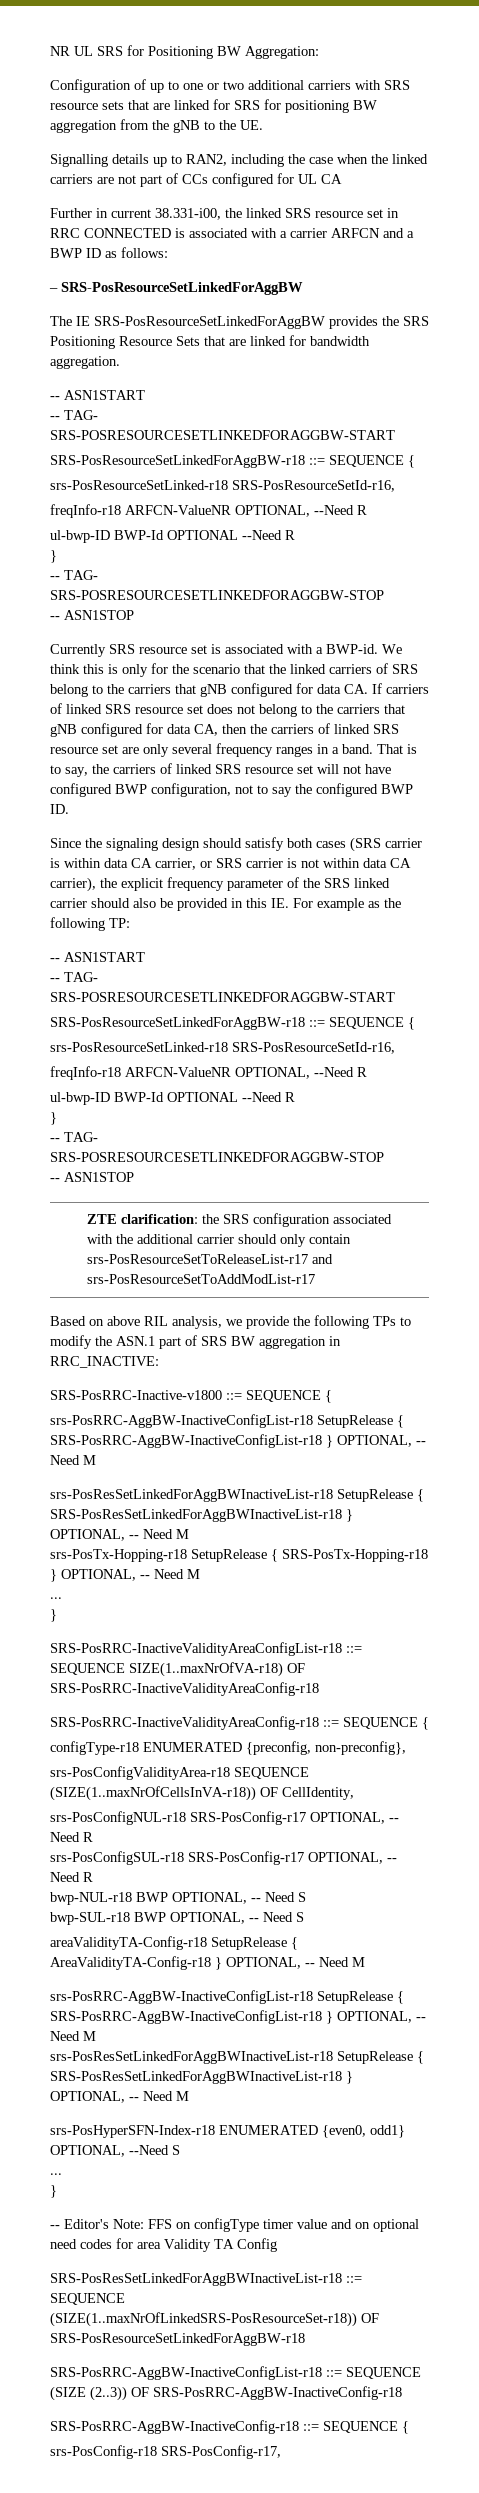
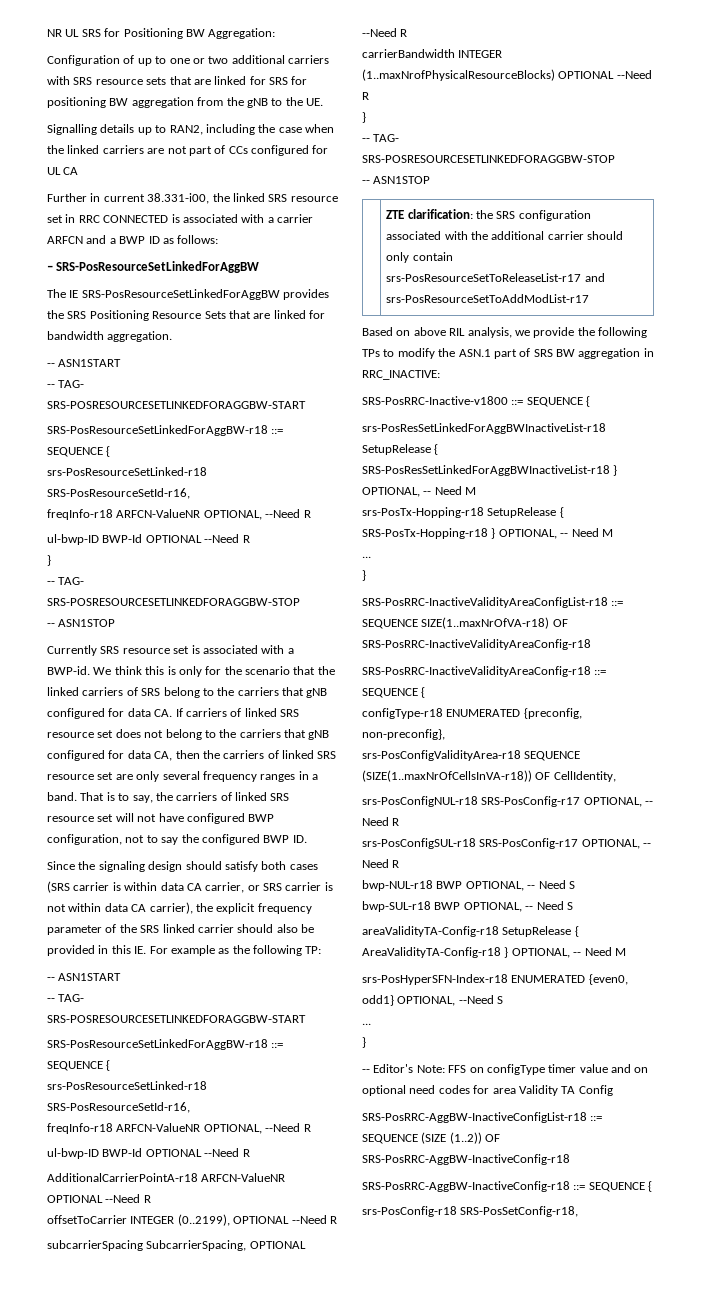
(295, 1097) none -> [47,1173,286,1182] [47,1194,151,1203] [47,1214,337,1226] [47,1240,306,1251] [362,28,408,37] [362,49,503,58] [362,69,652,81] [362,92,369,100] // AdditionalCarrierPointA-r18 ARFCN-ValueNR OPTIONAL --Need R // offsetToCarrier INTEGER (0..2199), OPTIONAL --Need R // subcarrierSpacing SubcarrierSpacing, OPTIONAL --Need R // carrierBandwidth INTEGER (1..maxNrofPhysicalResourceBlocks) OPTIONAL --Need R
[50,1414,404,1428] [50,1434,426,1448] [50,1455,96,1465] // srs-PosRRC-AggBW-InactiveConfigList-r18 SetupRelease { SRS-PosRRC-AggBW-InactiveConfigList-r18 } OPTIONAL, -- Need M -> (591, 401) none
[50,1990,404,2004] [50,2010,426,2024] [50,2031,96,2041] [50,2051,424,2064] [50,2071,353,2084] [50,2091,189,2103] // srs-PosRRC-AggBW-InactiveConfigList-r18 SetupRelease { SRS-PosRRC-AggBW-InactiveConfigList-r18 } OPTIONAL, -- Need M // srs-PosResSetLinkedForAggBWInactiveList-r18 SetupRelease { SRS-PosResSetLinkedForAggBWInactiveList-r18 } OPTIONAL, -- Need M -> (626, 952) none
[50,2273,362,2286] [50,2293,125,2305] [50,2312,379,2327] [50,2333,305,2346] // SRS-PosResSetLinkedForAggBWInactiveList-r18 ::= SEQUENCE (SIZE(1..maxNrOfLinkedSRS-PosResourceSet-r18)) OF SRS-PosResourceSetLinkedForAggBW-r18 -> (613, 1090) none
[90,2386,127,2401] (2..3)) -> [449,1132,482,1144] (1..2))
[161,2445,281,2459] SRS-PosConfig-r17, -> [460,1206,579,1217] SRS-PosSetConfig-r18,

